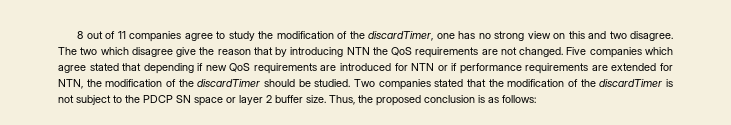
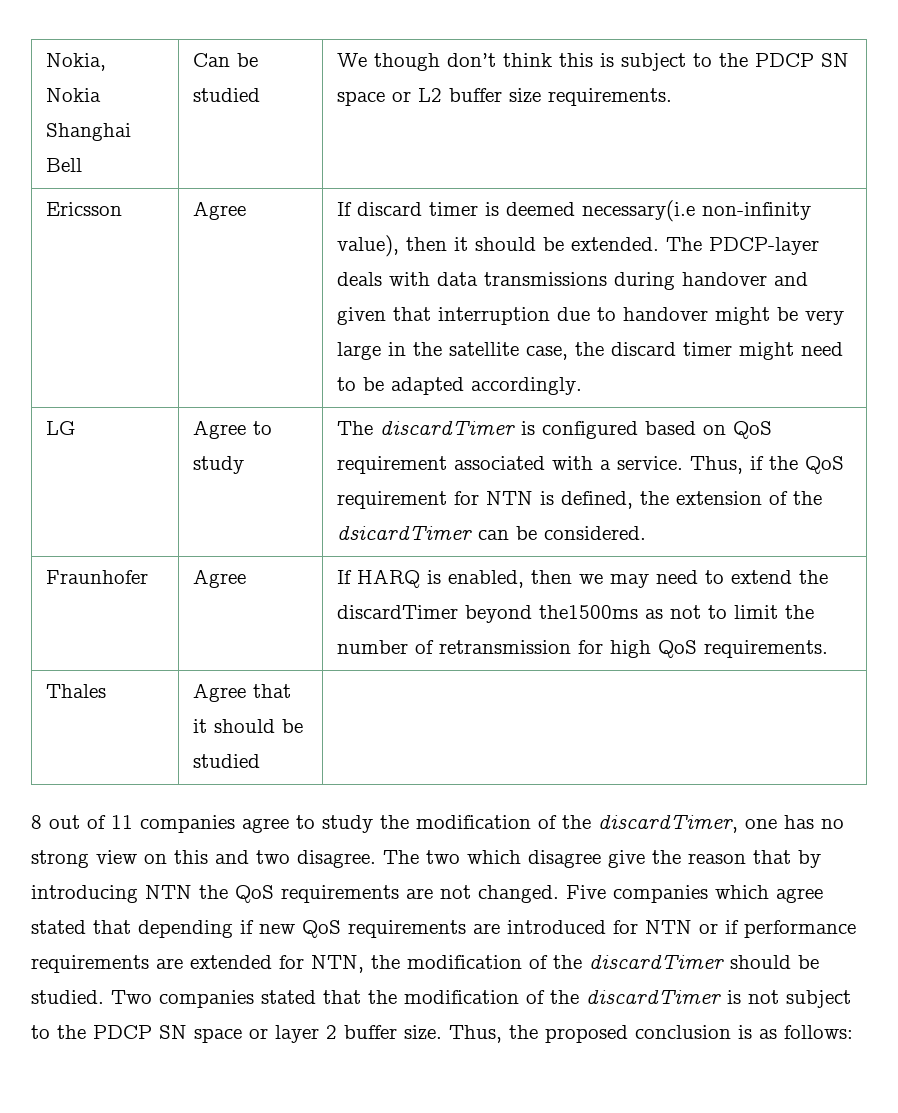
(77, 35) none -> [46,53,107,71] [46,88,102,102] [46,123,132,141] [46,158,83,172] [193,53,259,67] [193,88,261,102] [337,53,850,71] [337,88,673,106] [46,202,123,216] [193,201,247,220] [337,200,812,222] [337,235,820,257] [337,272,809,290] [337,307,845,325] [337,342,844,360] [337,377,583,395] [46,421,76,435] [193,420,273,439] [193,456,245,474] [337,421,773,439] [337,456,845,474] [337,491,823,509] [337,526,647,540] [46,570,149,584] [193,569,247,588] [337,569,829,588] [337,605,815,623] [337,640,829,658] [46,684,107,698] [193,683,292,702] [193,719,304,733] [193,754,261,768] Nokia, Nokia Shanghai Bell | Can be studied | We though don’t think this is subject to the PDCP SN space or L2 buffer size requirements. // Ericsson | Agree | If discard timer is deemed necessary(i.e non-infinity value), then it should be extended. The PDCP-layer deals with data transmissions during handover and given that interruption due to handover might be very large in the satellite case, the discard timer might need to be adapted accordingly. // LG | Agree to study | The discardTimer is configured based on QoS requirement associated with a service. Thus, if the QoS requirement for NTN is defined, the extension of the dsicardTimer can be considered. // Fraunhofer | Agree | If HARQ is enabled, then we may need to extend the discardTimer beyond the1500ms as not to limit the number of retransmission for high QoS requirements. // Thales | Agree that it should be studied | //

